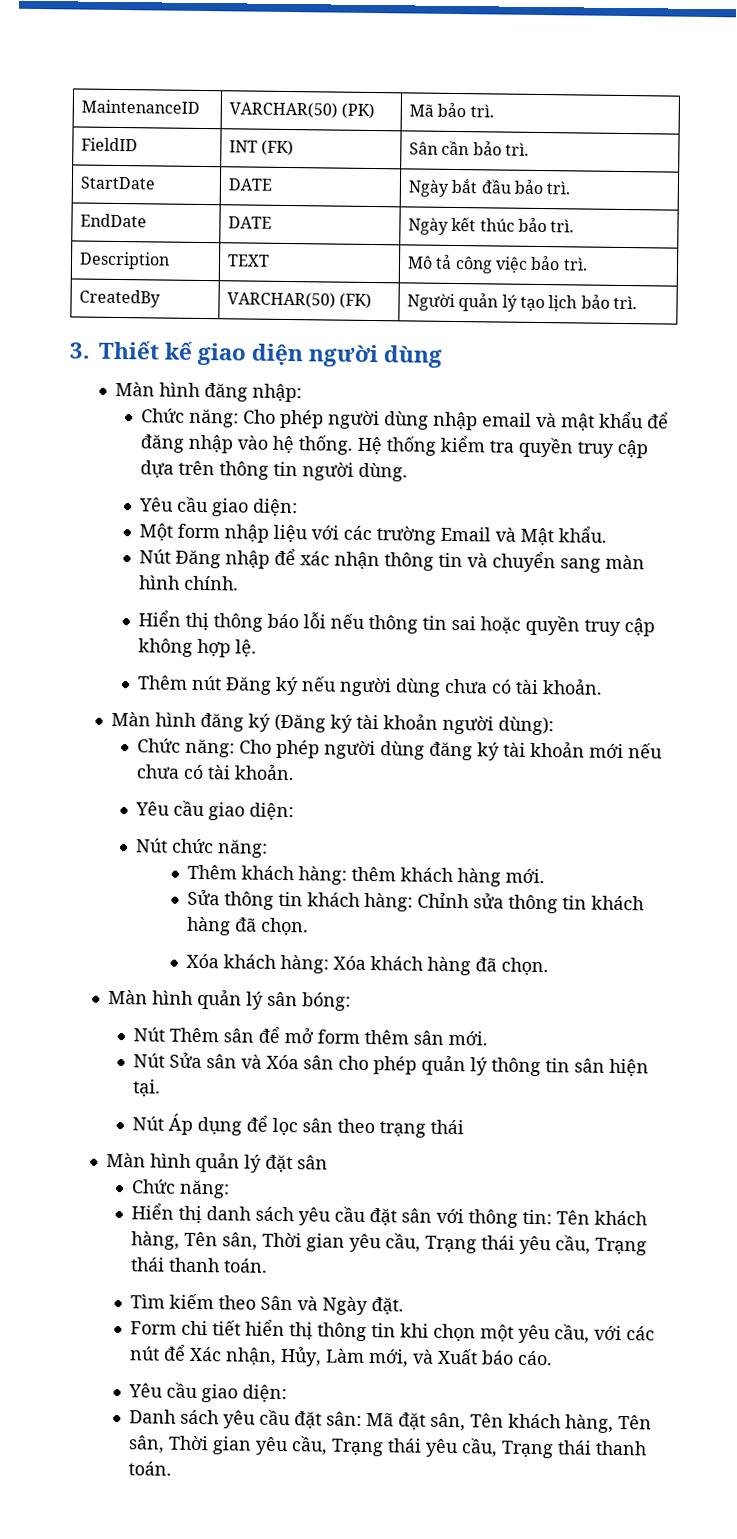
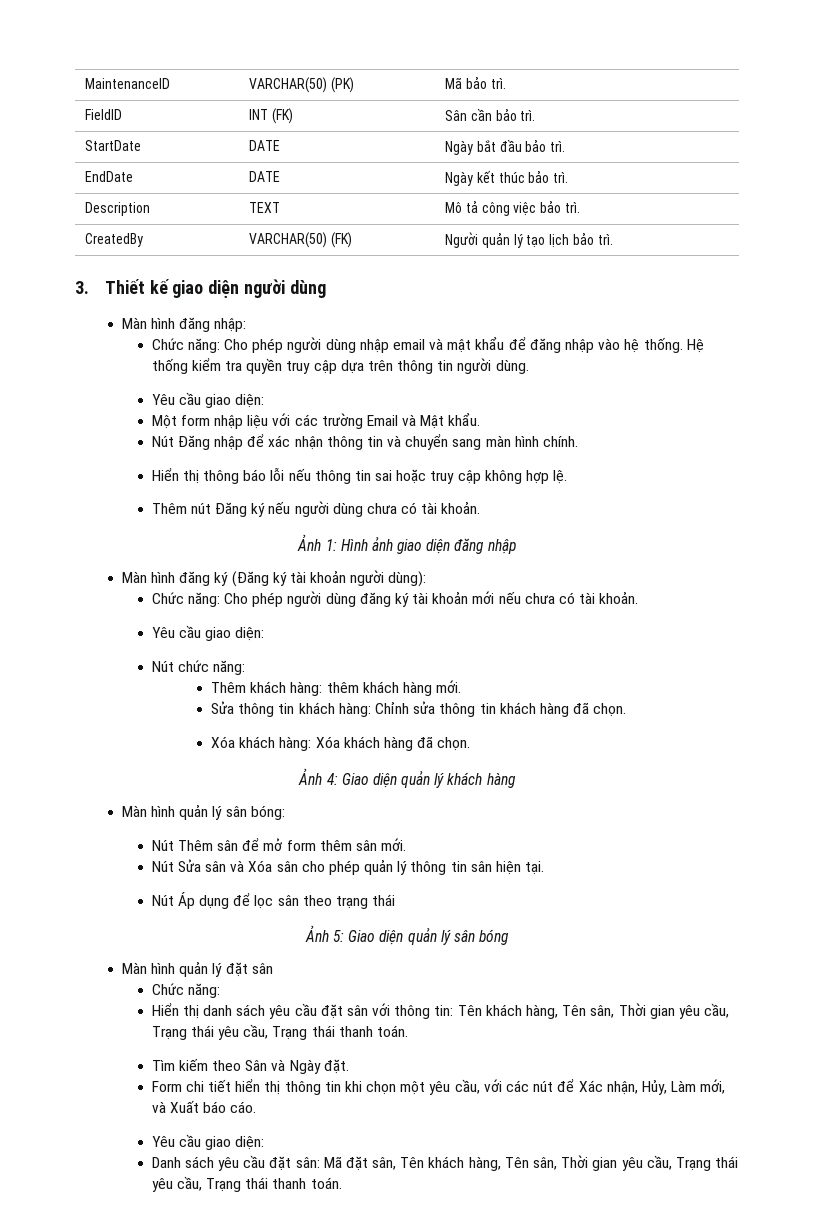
[525,615,581,636] quyền -> (427, 476) none
(604, 687) none -> [297,534,516,554] // Ảnh 1: Hình ảnh giao diện đăng nhập
(550, 966) none -> [298,768,516,788] // Ảnh 4: Giao diện quản lý khách hàng
(465, 1127) none -> [304,925,510,945] // Ảnh 5: Giao diện quản lý sân bóng

